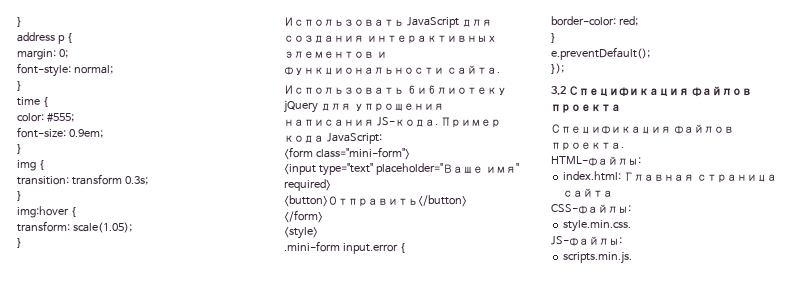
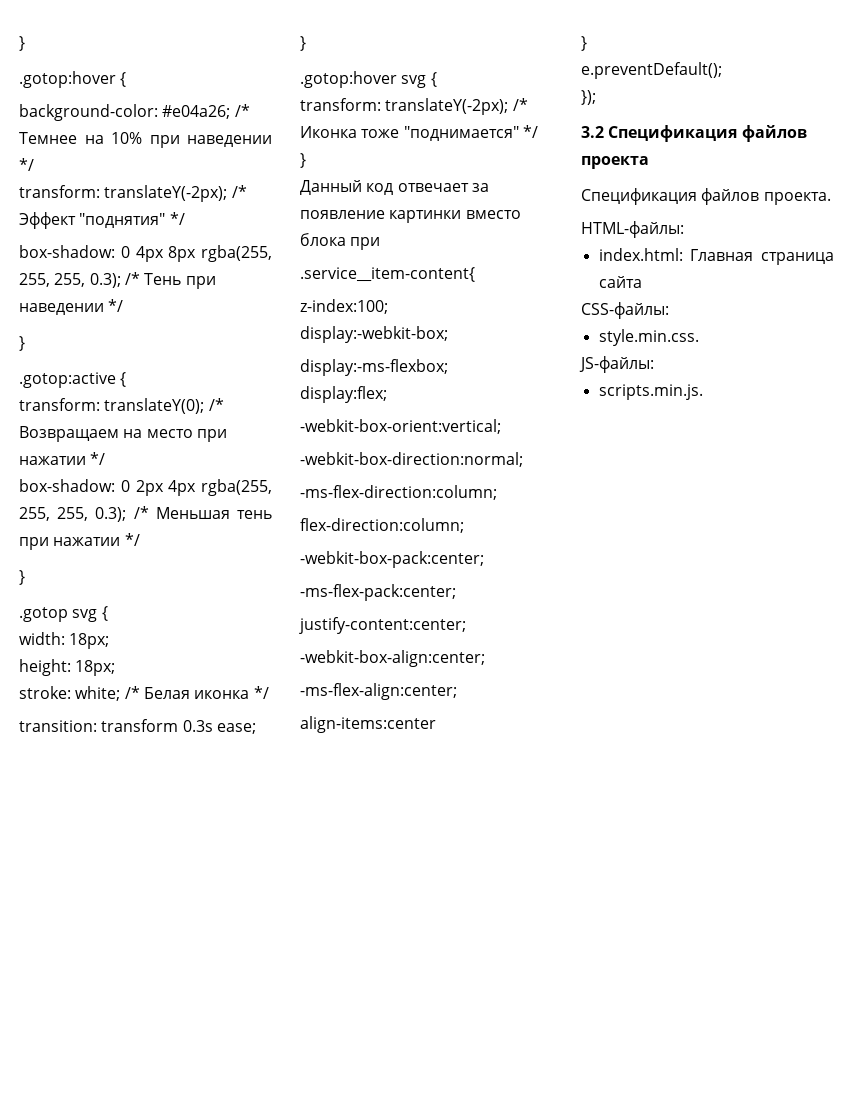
[17,17,22,27] [17,32,72,44] [17,49,68,60] [17,63,113,77] [17,81,22,91] [17,97,48,107] [17,113,74,122] [17,127,103,138] [17,144,22,154] [17,160,44,171] } // address p { // margin: 0; // font-style: normal; // } // time { // color: #555; // font-size: 0.9em; // } // img { -> [19,36,25,51] [19,71,127,88] [19,104,250,121] [19,132,272,148] [19,158,34,171] [19,185,247,202] [19,212,185,229] [19,245,272,262] [19,272,216,289] [19,299,124,315] [19,336,25,351] [19,372,127,388] [19,398,224,414] [19,426,227,442] [19,452,106,465] [19,479,272,496] [19,506,272,522] [19,533,140,550] [19,570,25,585] [19,606,108,622] [19,632,110,649] [19,659,116,676] [19,686,269,701] } // .gotop:hover { // background-color: #e04a26; /* Темнее на 10% при наведении */ // transform: translateY(-2px); /* Эффект "поднятия" */ // box-shadow: 0 4px 8px rgba(255, 255, 255, 0.3); /* Тень при наведении */ // } // .gotop:active { // transform: translateY(0); /* Возвращаем на место при нажатии */ // box-shadow: 0 2px 4px rgba(255, 255, 255, 0.3); /* Меньшая тень при нажатии */ // } // .gotop svg { // width: 18px; // height: 18px; // stroke: white; /* Белая иконка */
[124,176,148,185] [17,191,22,201] [17,206,76,218] [17,221,132,233] [17,238,22,248] [284,17,492,28] [284,35,497,44] [284,51,387,58] [284,65,500,75] [284,85,507,95] [284,100,444,113] [284,117,501,128] [284,133,382,144] [284,147,410,160] [284,163,519,176] [284,179,331,191] [284,195,467,207] [284,210,323,223] [284,227,318,239] [284,241,405,254] [551,16,638,26] 0.3s; // } // img:hover { // transform: scale(1.05); // } // Использовать JavaScript для создания интерактивных элементов и функциональности сайта. // Использовать библиотеку jQuery для упрощения написания JS-кода. Пример кода JavaScript: // <form class="mini-form"> // <input type="text" placeholder="Ваше имя" required> // <button>Отправить</button> // </form> // <style> // .mini-form input.error { // border-color: red; -> [182,720,256,734] [300,36,306,51] [300,71,437,88] [300,98,528,115] [300,125,538,141] [300,153,306,168] [300,180,489,195] [300,210,521,223] [300,233,381,250] [300,267,475,282] [300,299,388,314] [300,326,448,343] [300,359,448,376] [300,386,387,403] [300,419,501,434] [300,452,523,467] [300,485,497,500] [300,518,464,533] [300,551,484,568] [300,584,456,601] [299,617,466,634] [300,650,485,667] [300,683,457,700] [300,716,436,733] 0.3s ease; // } // .gotop:hover svg { // transform: translateY(-2px); /* Иконка тоже "поднимается" */ // } // Данный код отвечает за появление картинки вместо блока при // .service__item-content{ // z-index:100; // display:-webkit-box; // display:-ms-flexbox; // display:flex; // -webkit-box-orient:vertical; // -webkit-box-direction:normal; // -ms-flex-direction:column; // flex-direction:column; // -webkit-box-pack:center; // -ms-flex-pack:center; // justify-content:center; // -webkit-box-align:center; // -ms-flex-align:center; // align-items:center

